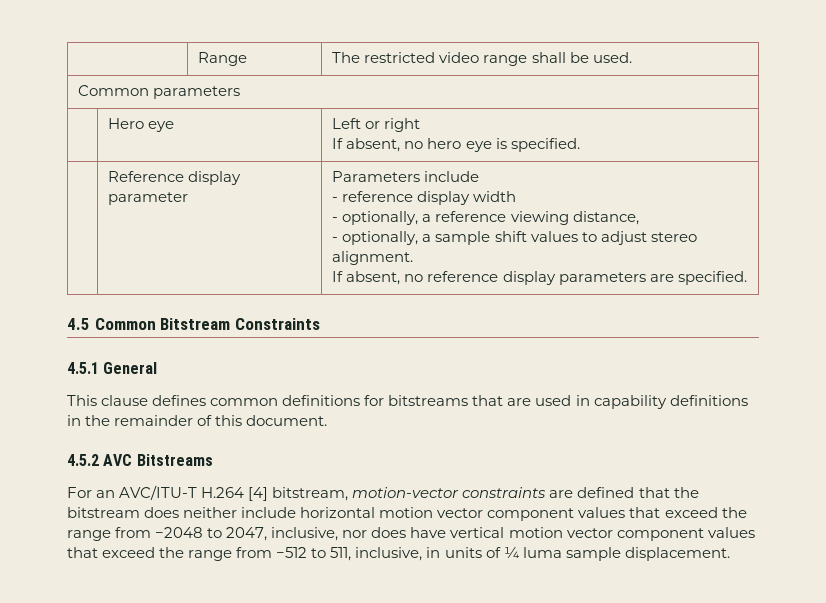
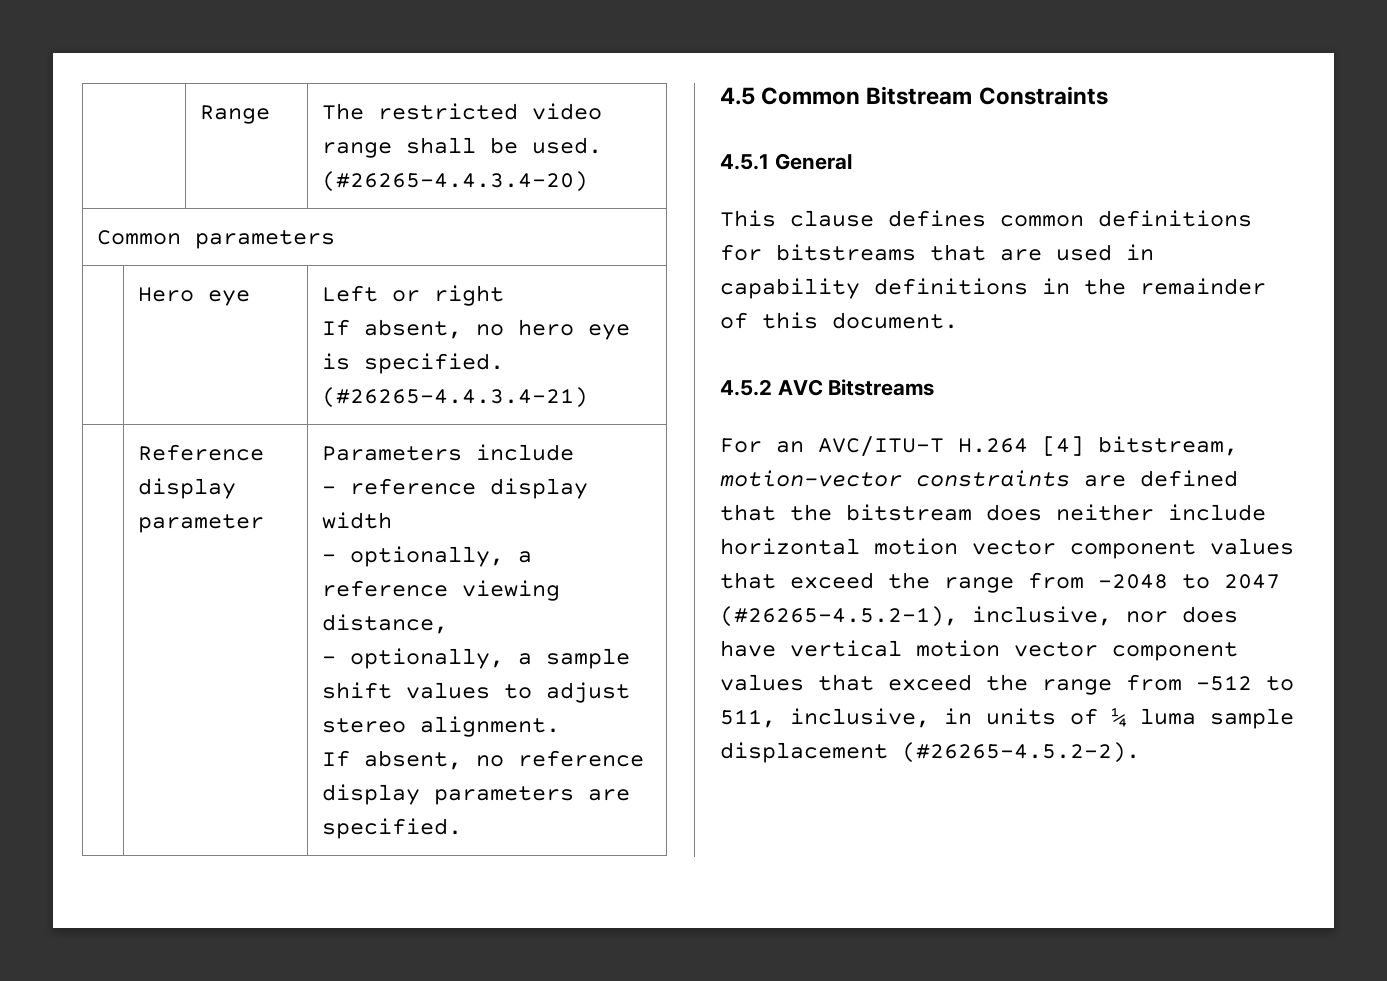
(632, 57) none -> [322,171,589,192] (#26265-4.4.3.4-20)
(580, 145) none -> [322,387,589,408] (#26265-4.4.3.4-21)
[226,527,268,541] 2047, -> [1224,574,1280,589] [720,606,958,627] 2047 (#26265-4.5.2-1),
[624,547,730,561] displacement. -> [720,742,1140,763] displacement (#26265-4.5.2-2).

